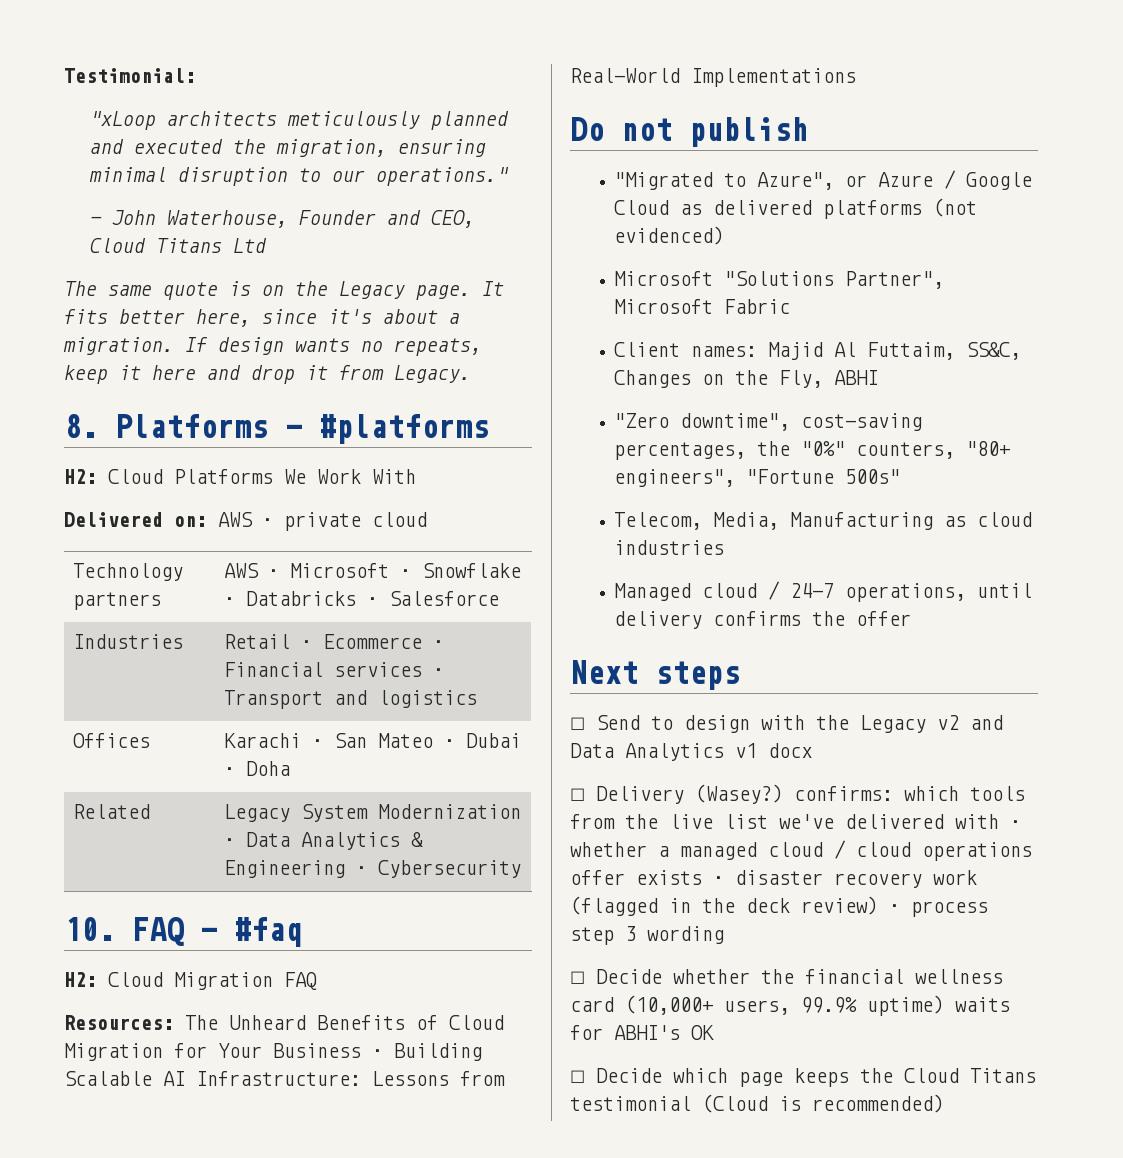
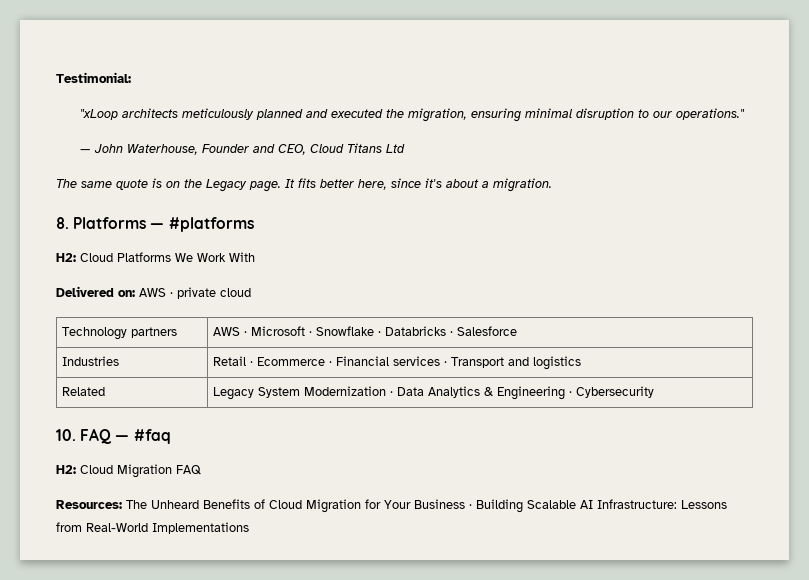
[185,337,482,356] [64,365,471,384] If design wants no repeats, keep it here and drop it from Legacy. -> (552, 185) none
[72,733,150,748] [223,733,521,748] [223,761,290,776] // Offices | Karachi · San Mateo · Dubai · Doha -> (581, 363) none
[570,117,808,147] [614,170,1033,190] [614,198,978,219] [614,226,725,245] [614,271,945,289] [614,299,791,314] [614,342,1022,360] [614,370,879,388] [614,413,923,431] [614,441,1011,460] [614,469,901,487] [614,512,1033,530] [614,540,725,555] [614,581,1033,602] [614,611,912,629] [570,660,740,690] [570,715,1003,733] [570,743,812,761] [570,784,1025,804] [570,814,1021,829] [570,840,1032,861] [570,870,977,888] [570,896,988,917] [570,926,724,945] [570,969,1003,984] [570,995,1010,1016] [570,1025,714,1040] [570,1068,1036,1087] [570,1094,944,1113] // Do not publish // "Migrated to Azure", or Azure / Google Cloud as delivered platforms (not evidenced) // Microsoft "Solutions Partner", Microsoft Fabric // Client names: Majid Al Futtaim, SS&C, Changes on the Fly, ABHI // "Zero downtime", cost-saving percentages, the "0%" counters, "80+ engineers", "Fortune 500s" // Telecom, Media, Manufacturing as cloud industries // Managed cloud / 24-7 operations, until delivery confirms the offer // Next steps // ☐ Send to design with the Legacy v2 and Data Analytics v1 docx // ☐ Delivery (Wasey?) confirms: which tools from the live list we've delivered with · whether a managed cloud / cloud operations offer exists · disaster recovery work (flagged in the deck review) · process step 3 wording // ☐ Decide whether the financial wellness card (10,000+ users, 99.9% uptime) waits for ABHI's OK // ☐ Decide which page keeps the Cloud Titans testimonial (Cloud is recommended) -> (249, 528) none

